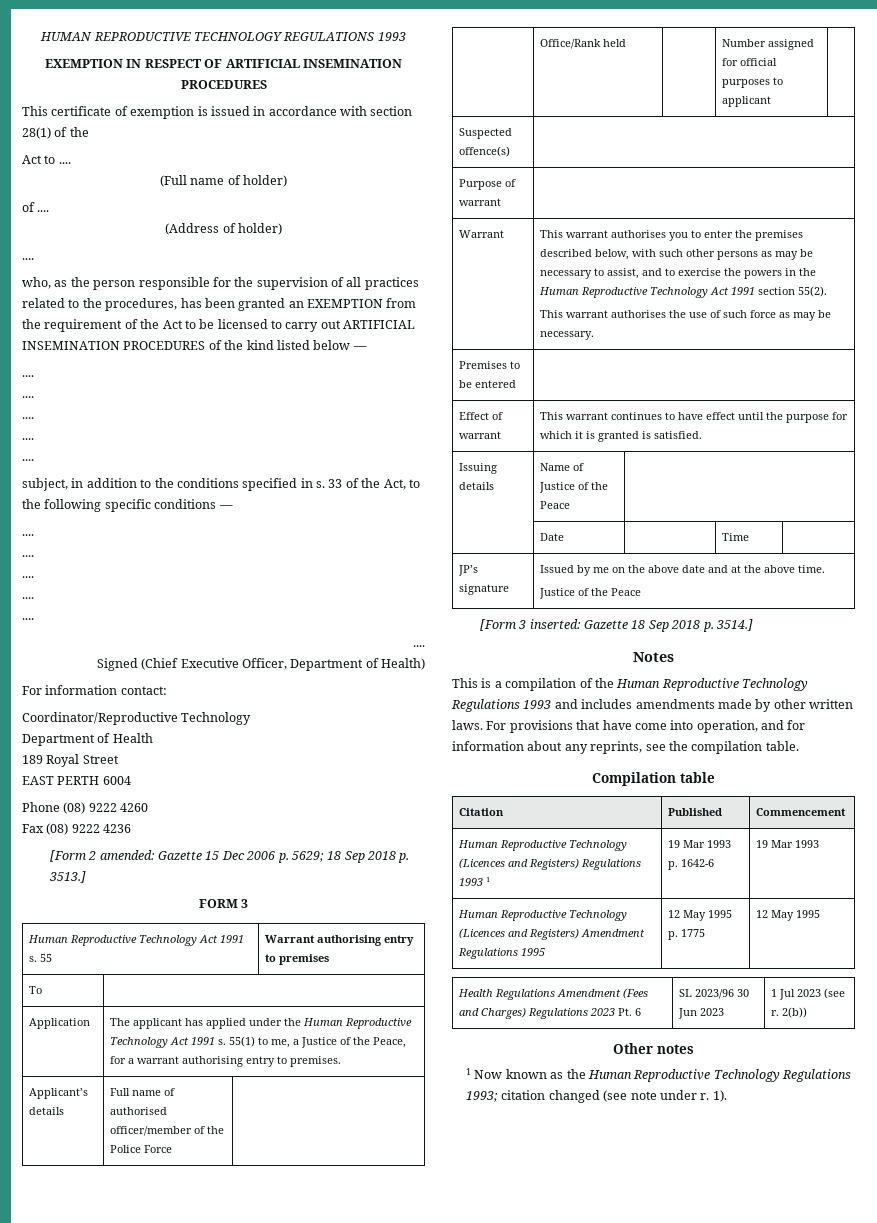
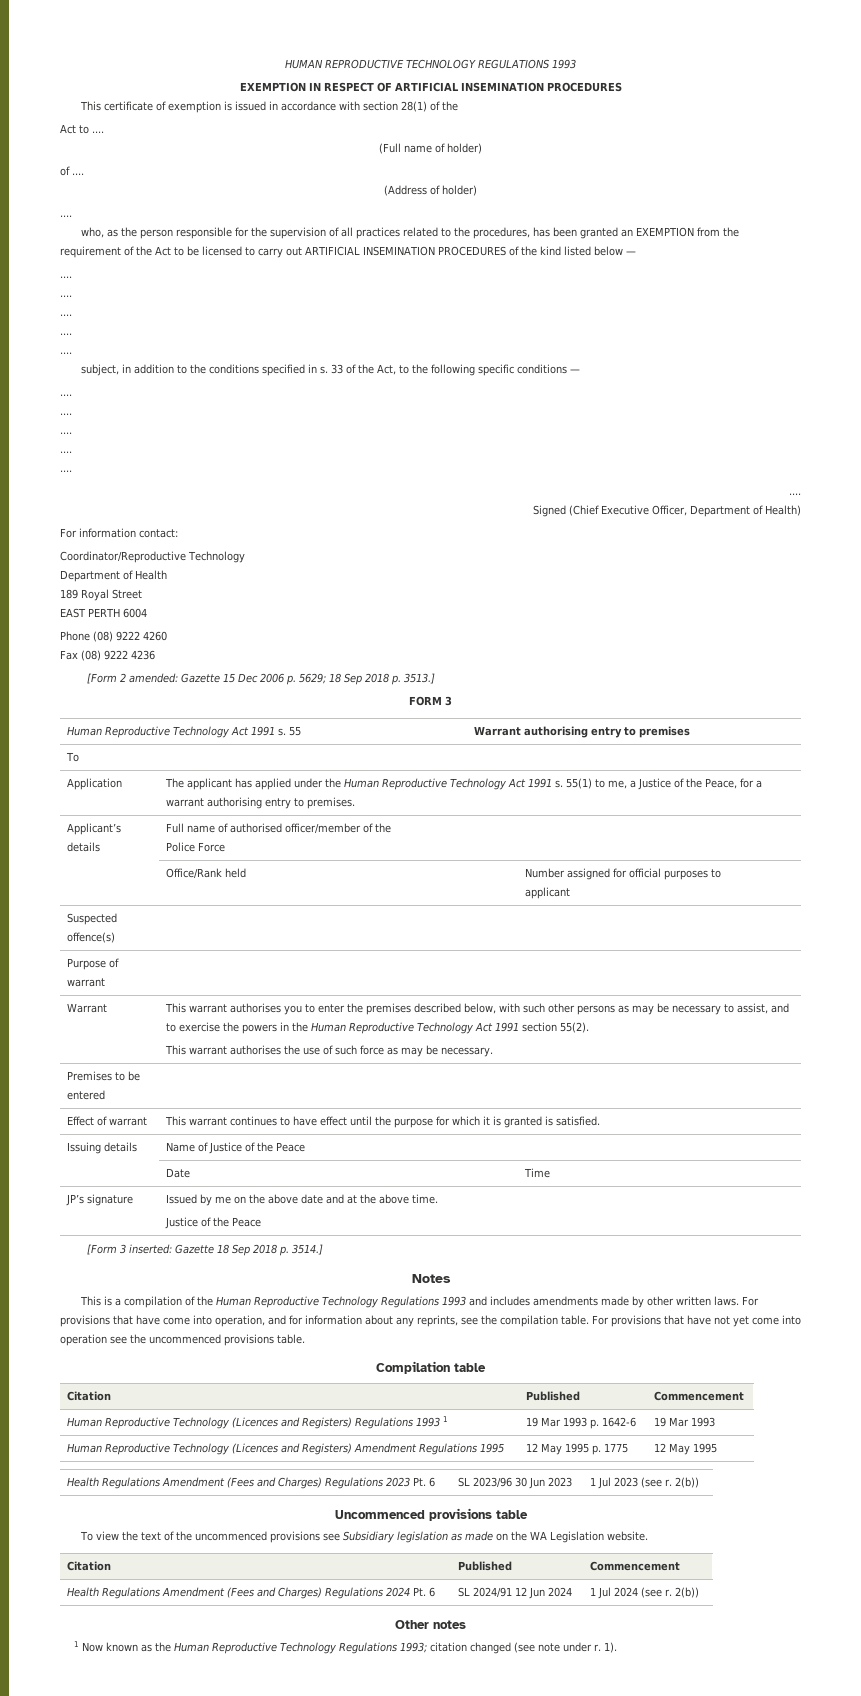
(799, 746) none -> [592,1315,801,1327] [60,1334,305,1346] For provisions that have not yet come into operation see the uncommenced provisions table.
(808, 1012) none -> [334,1508,528,1521] [80,1531,649,1543] [67,1561,112,1571] [458,1561,513,1571] [590,1561,681,1571] [67,1587,436,1599] [458,1587,573,1599] [590,1587,700,1599] // Uncommenced provisions table // To view the text of the uncommenced provisions see Subsidiary legislation as made on the WA Legislation website. // Citation | Published | Commencement // Health Regulations Amendment (Fees and Charges) Regulations 2024 Pt. 6 | SL 2024/91 12 Jun 2024 | 1 Jul 2024 (see r. 2(b))

